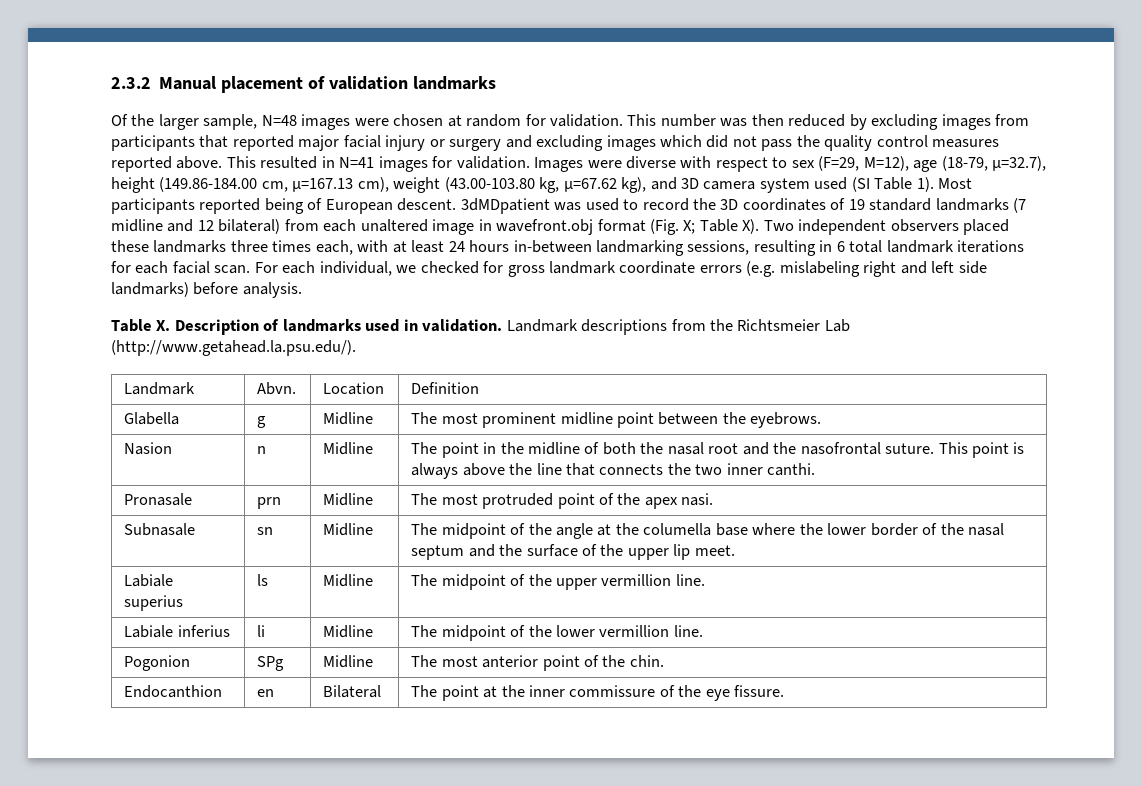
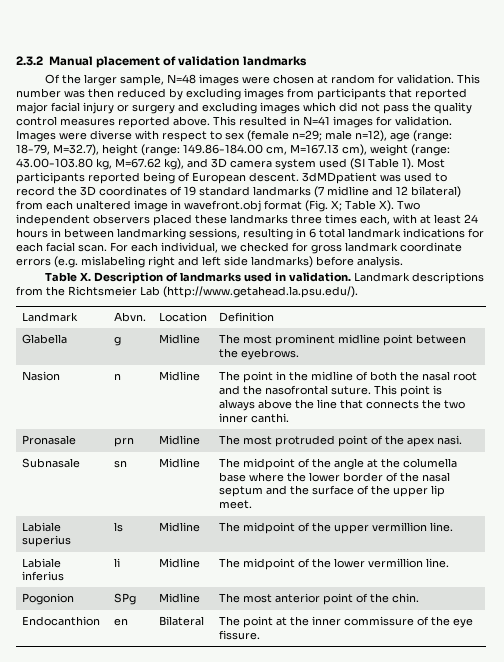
[818,156,1047,172] [111,177,617,193] (F=29, M=12), age (18-79, µ=32.7), height (149.86-184.00 cm, µ=167.13 cm), weight (43.00-103.80 kg, µ=67.62 -> [247,130,452,142] [16,144,450,156] [16,158,161,170] (female n=29; male n=12), age (range: 18-79, M=32.7), height (range: 149.86-184.00 cm, M=167.13 cm), weight (range: 43.00-103.80 kg, M=67.62
[513,240,592,253] in-between -> [51,228,114,238] in between
[957,240,1025,253] iterations -> [403,228,465,238] indications

